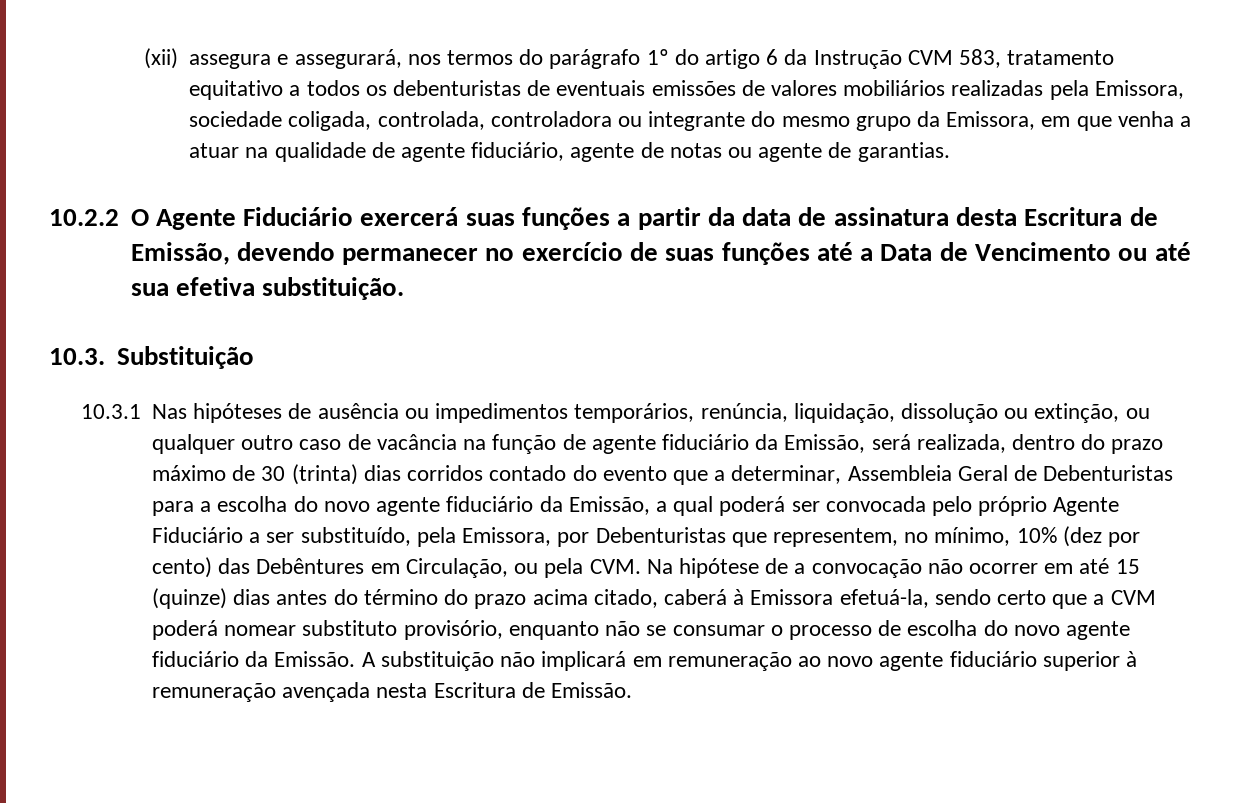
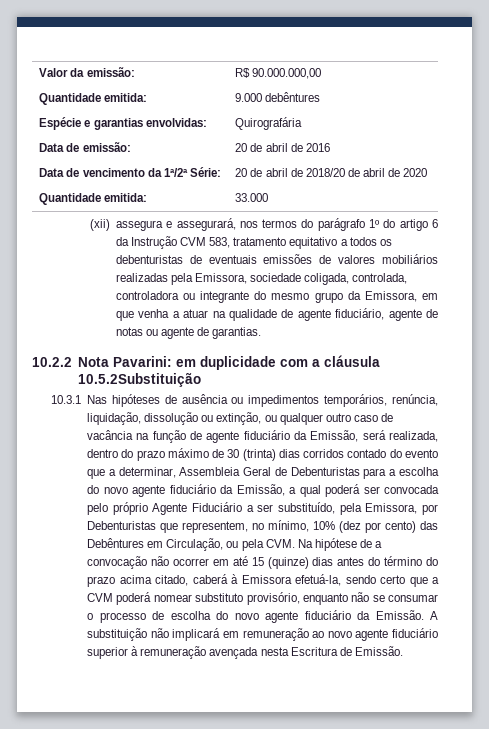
(143, 58) none -> [39,67,135,77] [235,68,322,79] [39,93,148,105] [235,92,321,102] [39,117,207,130] [235,117,303,130] [39,142,131,152] [235,143,330,152] [39,167,221,177] [235,168,428,177] [39,193,148,205] [235,193,269,202] Valor da emissão: | R$ 90.000.000,00 // Quantidade emitida: | 9.000 debêntures // Espécie e garantias envolvidas: | Quirografária // Data de emissão: | 20 de abril de 2016 // Data de vencimento da 1ª/2ª Série: | 20 de abril de 2018/20 de abril de 2020 // Quantidade emitida: | 33.000 //
[130,207,1158,230] [130,242,1191,265] [130,277,405,300] [49,346,254,369] O Agente Fiduciário exercerá suas funções a partir da data de assinatura desta Escritura de Emissão, devendo permanecer no exercício de suas funções até a Data de Vencimento ou até sua efetiva substituição. // 10.3. Substituição -> [77,355,380,370] [77,372,201,387] Nota Pavarini: em duplicidade com a cláusula 10.5.2Substituição

